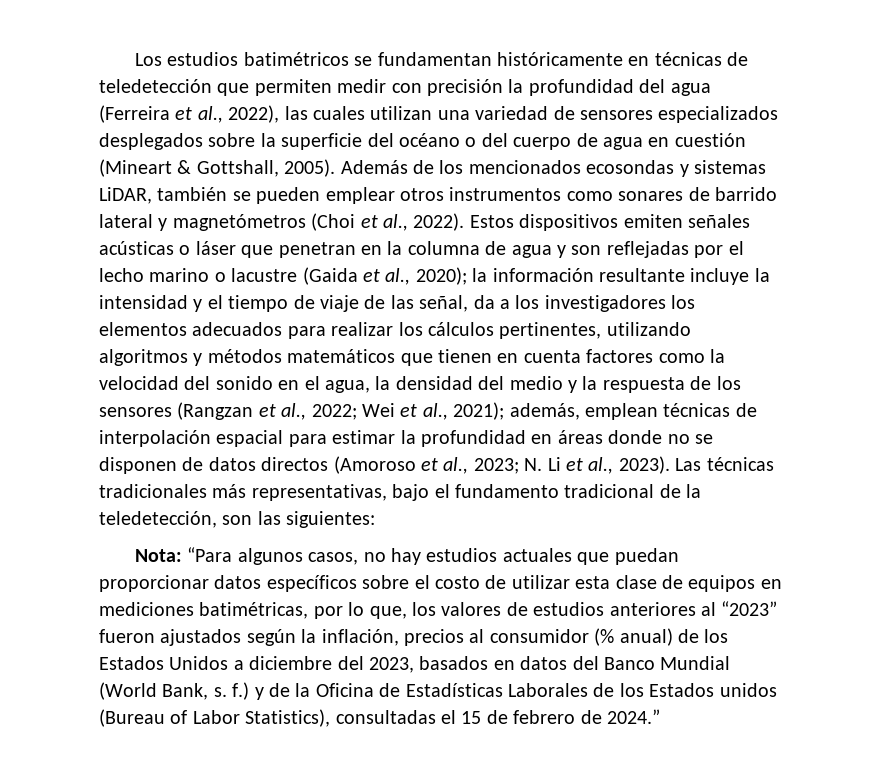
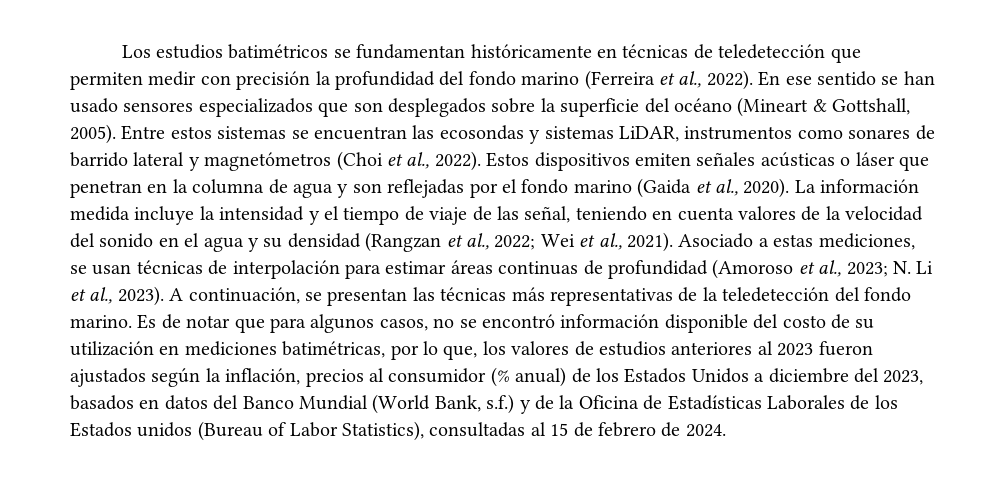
[670,83,711,96] agua -> [468,71,580,86] fondo marino
[228,105,779,123] 2022), las cuales utilizan una variedad de sensores especializados -> [706,70,935,90] [70,98,383,117] 2022). En ese sentido se han usado sensores especializados que son
[465,133,746,150] [99,159,766,177] [99,187,444,204] o del cuerpo de agua en cuestión (Mineart & Gottshall, 2005). Además de los mencionados ecosondas y sistemas LiDAR, también se pueden emplear otros -> [737,97,911,117] [70,124,679,144] (Mineart & Gottshall, 2005). Entre estos sistemas se encuentran las ecosondas y sistemas LiDAR,
[99,267,685,285] lecho marino o lacustre (Gaida et al., 2020); la información resultante -> [521,178,920,198] [70,206,130,221] fondo marino (Gaida et al., 2020). La información medida
[473,295,696,312] [99,322,691,339] [99,349,705,366] da a los investigadores los elementos adecuados para realizar los cálculos pertinentes, utilizando algoritmos y métodos matemáticos que tienen en cuenta factores como -> [575,206,821,221] teniendo en cuenta valores de
[325,376,741,393] [99,407,172,417] agua, la densidad del medio y la respuesta de los sensores -> [203,233,361,252] agua y su densidad
[453,402,658,420] 2021); además, emplean -> [626,232,915,252] [70,264,132,275] 2021). Asociado a estas mediciones, se usan
[216,430,284,447] espacial -> (340, 269) none
[400,430,713,447] [99,457,329,474] la profundidad en áreas donde no se disponen de datos directos -> [450,260,708,279] áreas continuas de profundidad
[675,457,774,471] [99,484,702,501] [99,511,376,528] [134,547,679,565] [99,575,756,592] Las técnicas tradicionales más representativas, bajo el fundamento tradicional de la teledetección, son las siguientes: // Nota: “Para algunos casos, no hay estudios actuales que puedan proporcionar datos específicos sobre el costo de utilizar esta clase de equipos -> [169,287,911,306] [70,314,875,333] [70,341,154,356] A continuación, se presentan las técnicas más representativas de la teledetección del fondo marino. Es de notar que para algunos casos, no se encontró información disponible del costo de su utilización
[721,601,778,616] “2023” -> [777,343,814,356] 2023
[213,682,250,700] s. f.) -> [486,394,515,414] s.f.)
[441,710,456,724] el -> [530,422,546,436] al
[606,709,660,724] 2024.” -> [685,424,726,437] 2024.

